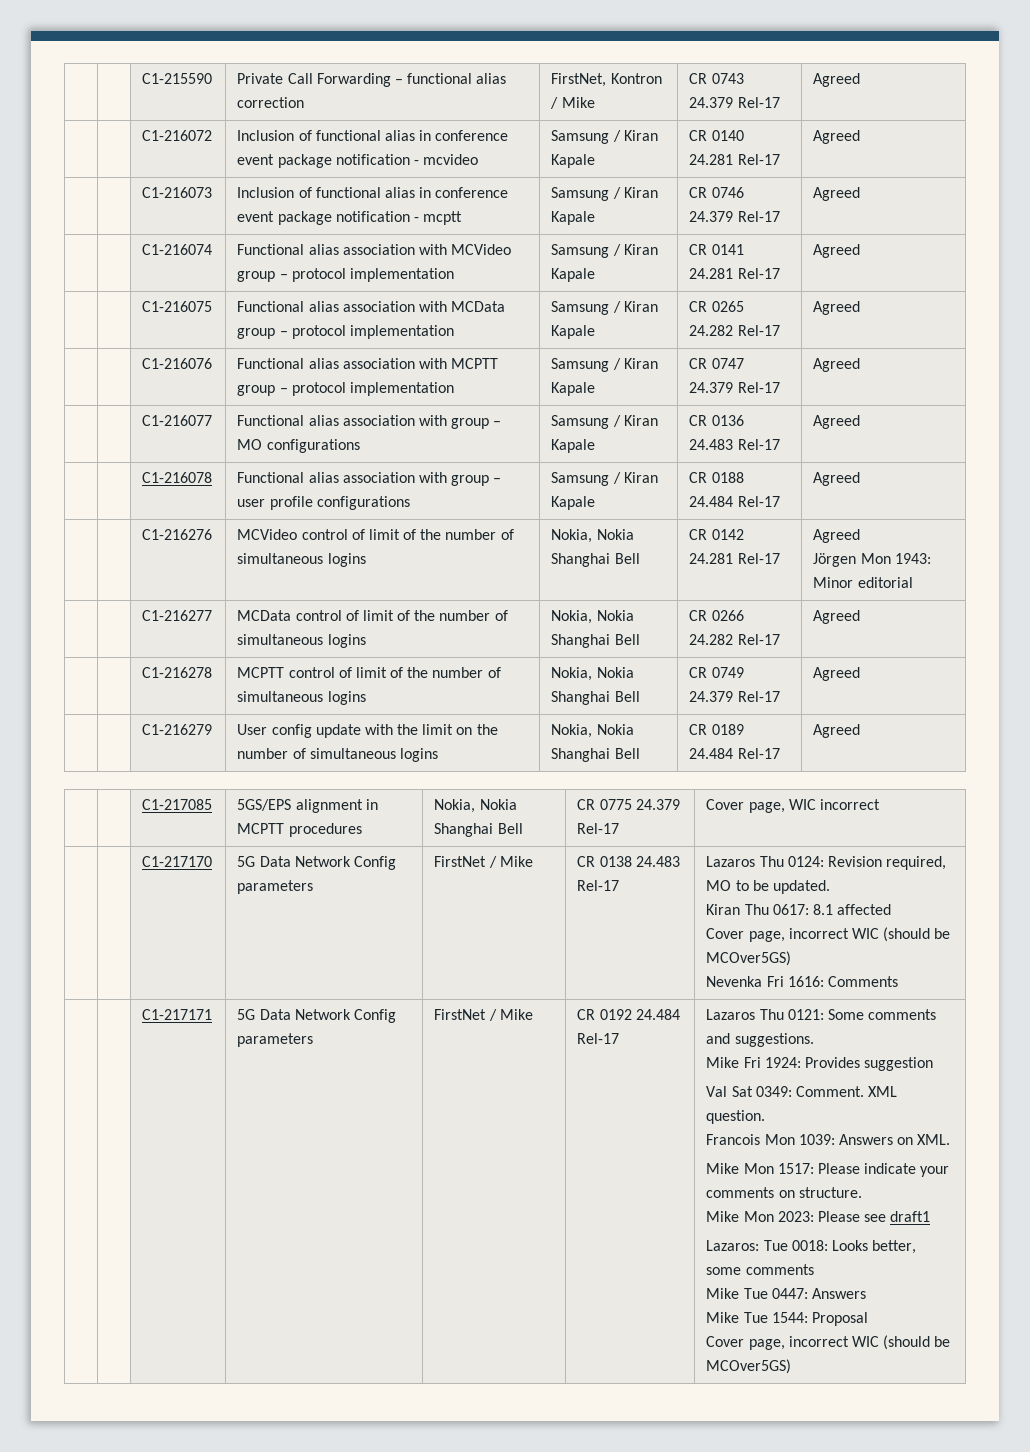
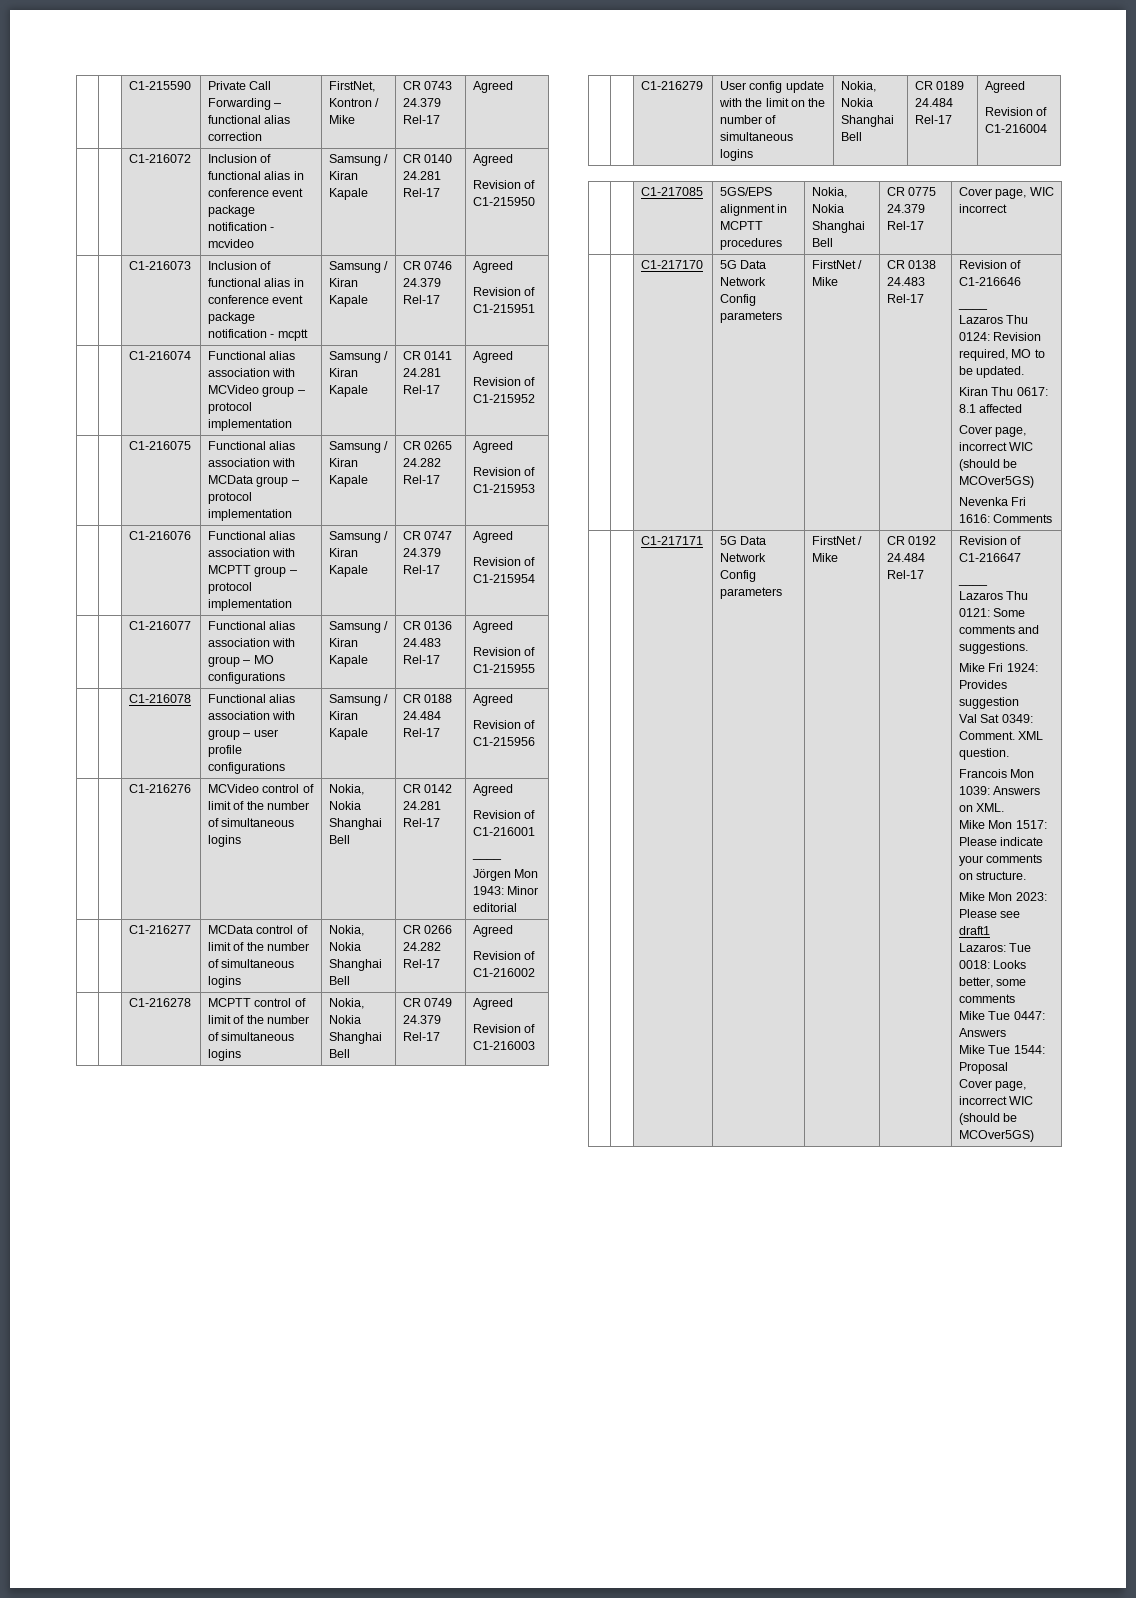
(861, 137) none -> [472,180,536,189] [472,197,535,206] // Revision of C1-215950
(861, 194) none -> [472,287,536,296] [472,304,535,313] // Revision of C1-215951
(861, 251) none -> [472,377,536,386] [472,394,535,403] // Revision of C1-215952
(861, 308) none -> [472,467,536,476] [472,484,535,493] // Revision of C1-215953
(861, 365) none -> [472,557,536,566] [472,574,535,583] // Revision of C1-215954
(861, 422) none -> [472,647,536,656] [472,664,535,673] // Revision of C1-215955
(861, 479) none -> [472,720,536,729] [472,737,535,746] // Revision of C1-215956
(861, 536) none -> [472,810,536,819] [472,827,535,836] [471,857,502,860] // Revision of C1-216001 // ____
(861, 617) none -> [472,951,536,960] [472,968,535,977] // Revision of C1-216002
(861, 674) none -> [472,1024,536,1033] [472,1041,535,1050] // Revision of C1-216003
(861, 731) none -> [984,107,1048,116] [984,124,1047,133] // Revision of C1-216004
(620, 885) none -> [958,260,1022,269] [958,277,1021,286] [957,307,988,310] Revision of C1-216646 // ____ //
(620, 1038) none -> [958,536,1022,545] [958,553,1021,562] [957,583,988,586] Revision of C1-216647 // ____ //

